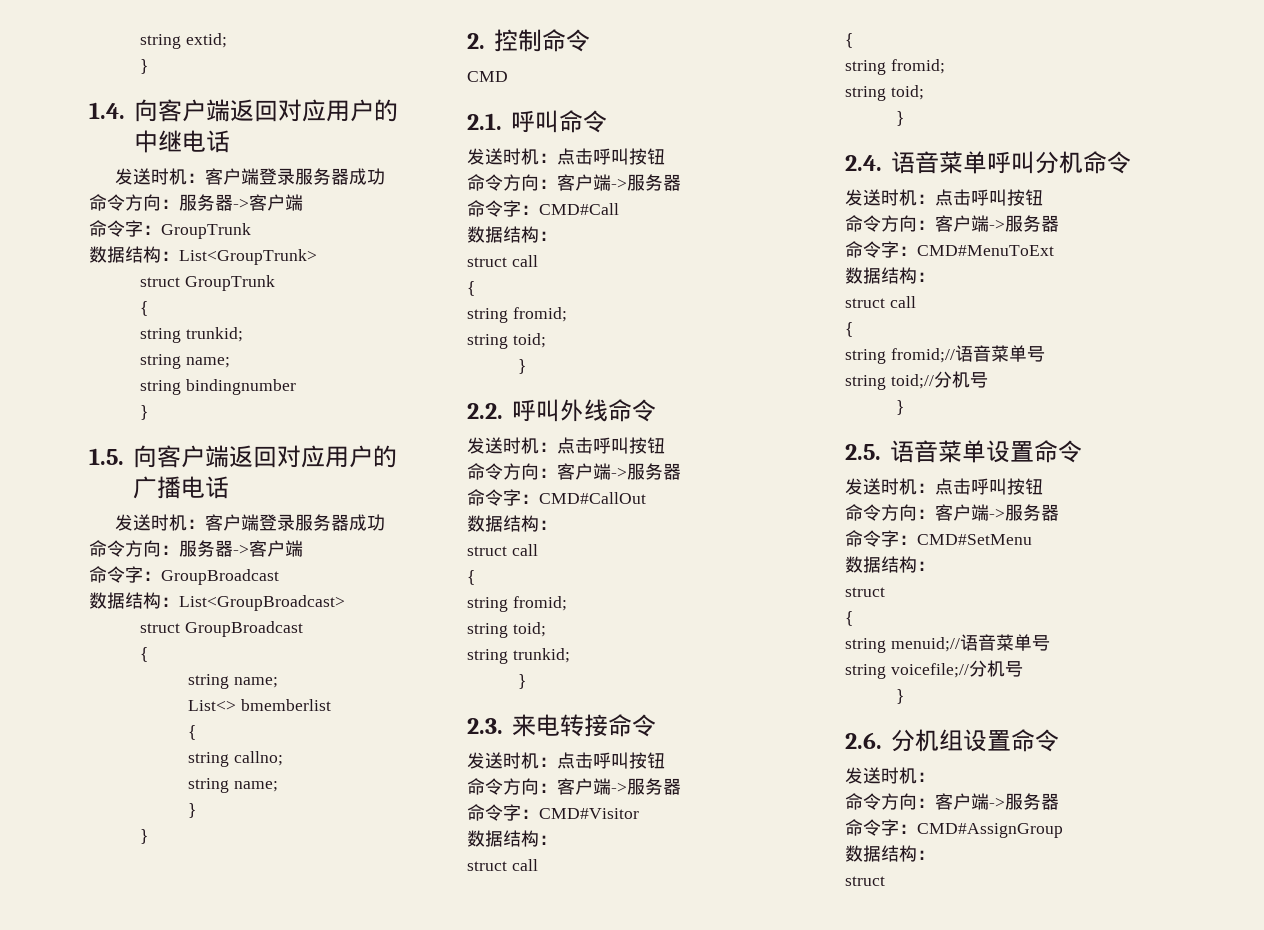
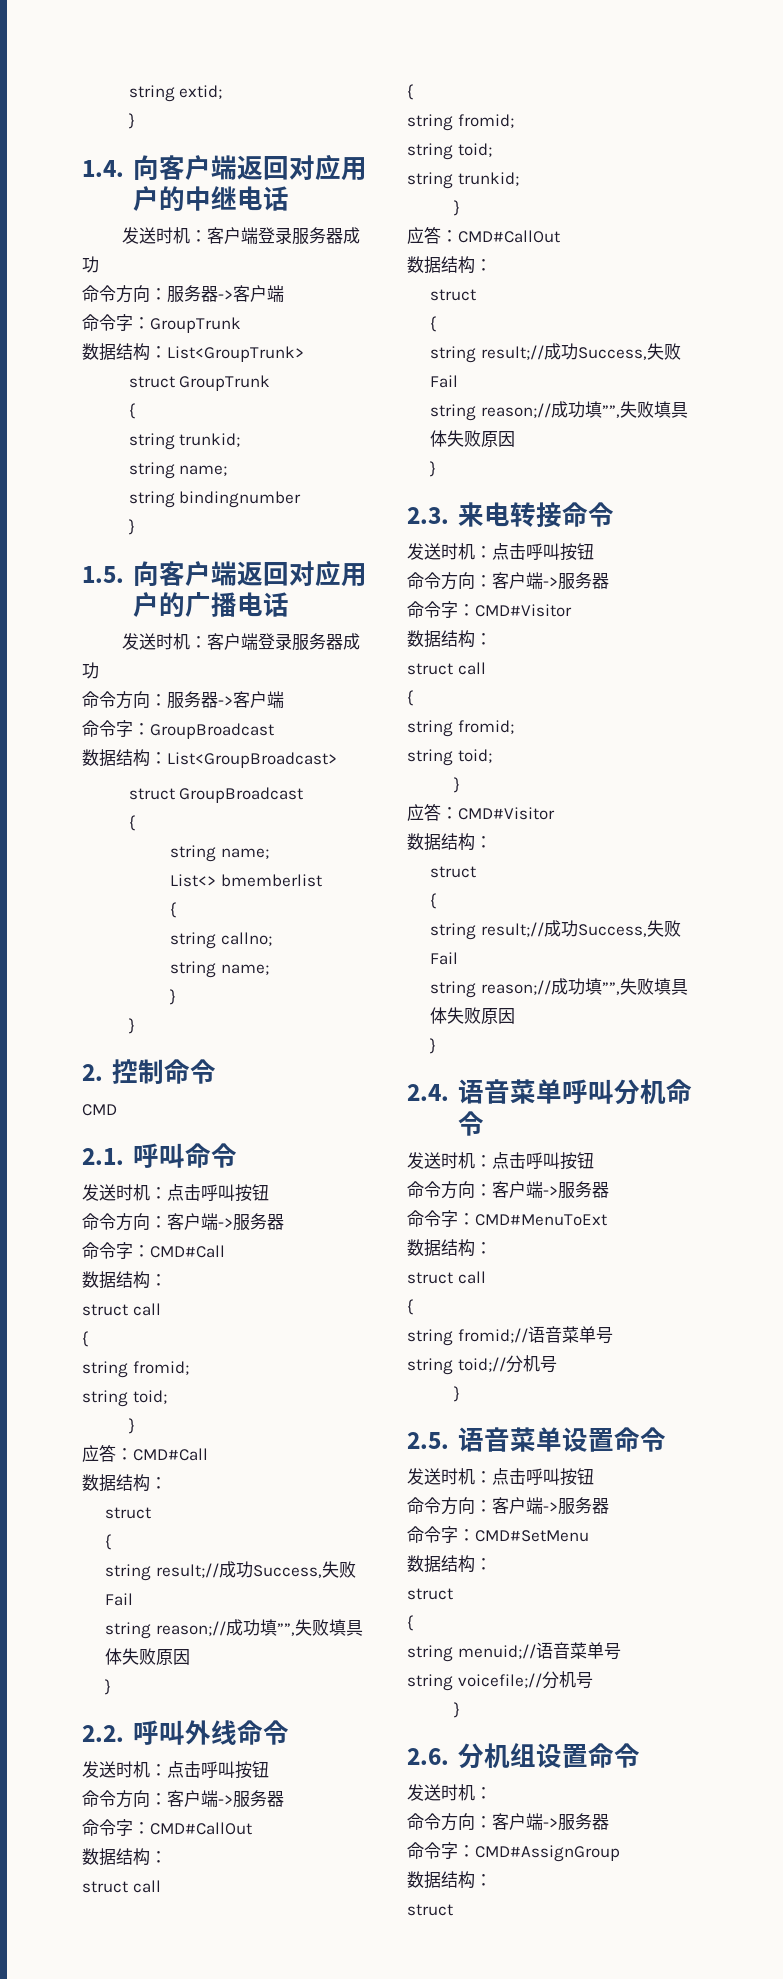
(526, 366) none -> [82,1444,208,1462] [82,1474,167,1492] [105,1507,152,1519] [105,1534,112,1550] [105,1561,356,1581] [105,1593,134,1606] [105,1619,363,1639] [105,1648,191,1665] [105,1679,112,1695] // 应答：CMD#Call // 数据结构： // struct // { // string result;//成功Success,失败Fail // string reason;//成功填””,失败填具体失败原因 // }
(526, 681) none -> [407,226,560,244] [407,256,492,274] [430,289,477,301] [430,316,437,332] [430,343,681,363] [430,375,459,388] [430,401,688,421] [430,430,516,447] [430,461,437,477] // 应答：CMD#CallOut // 数据结构： // struct // { // string result;//成功Success,失败Fail // string reason;//成功填””,失败填具体失败原因 // }
(904, 118) none -> [407,803,555,821] [407,833,492,851] [430,866,477,878] [430,893,437,909] [430,920,681,940] [430,952,459,965] [430,978,688,998] [430,1007,516,1024] [430,1038,437,1054] // 应答：CMD#Visitor // 数据结构： // struct // { // string result;//成功Success,失败Fail // string reason;//成功填””,失败填具体失败原因 // }

